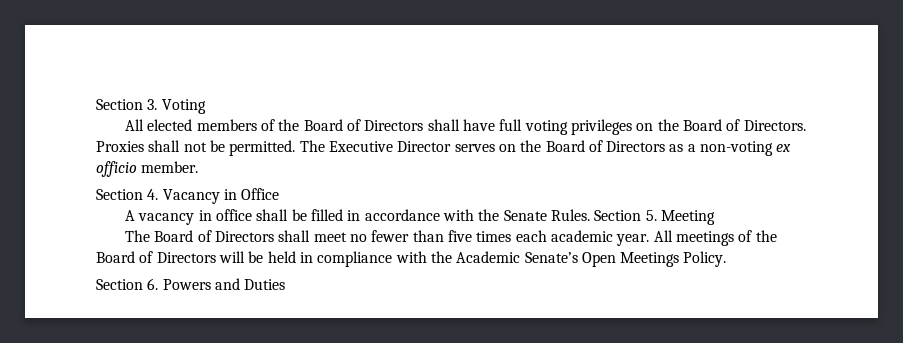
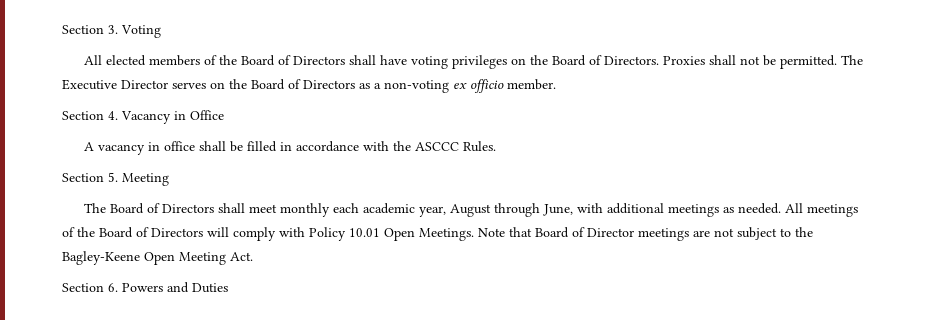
[499,119,523,131] full -> (407, 60) none
[503,210,547,221] Senate -> [414,142,459,151] ASCCC
(590, 215) none -> (496, 146) //
[350,230,650,246] no fewer than five times each academic year. -> [279,203,781,217] monthly each academic year, August through June, with additional meetings as needed.
[248,251,727,267] be held in compliance with the Academic Senate’s Open Meetings Policy. -> [233,227,813,241] [62,251,253,265] comply with Policy 10.01 Open Meetings. Note that Board of Director meetings are not subject to the Bagley-Keene Open Meeting Act.

